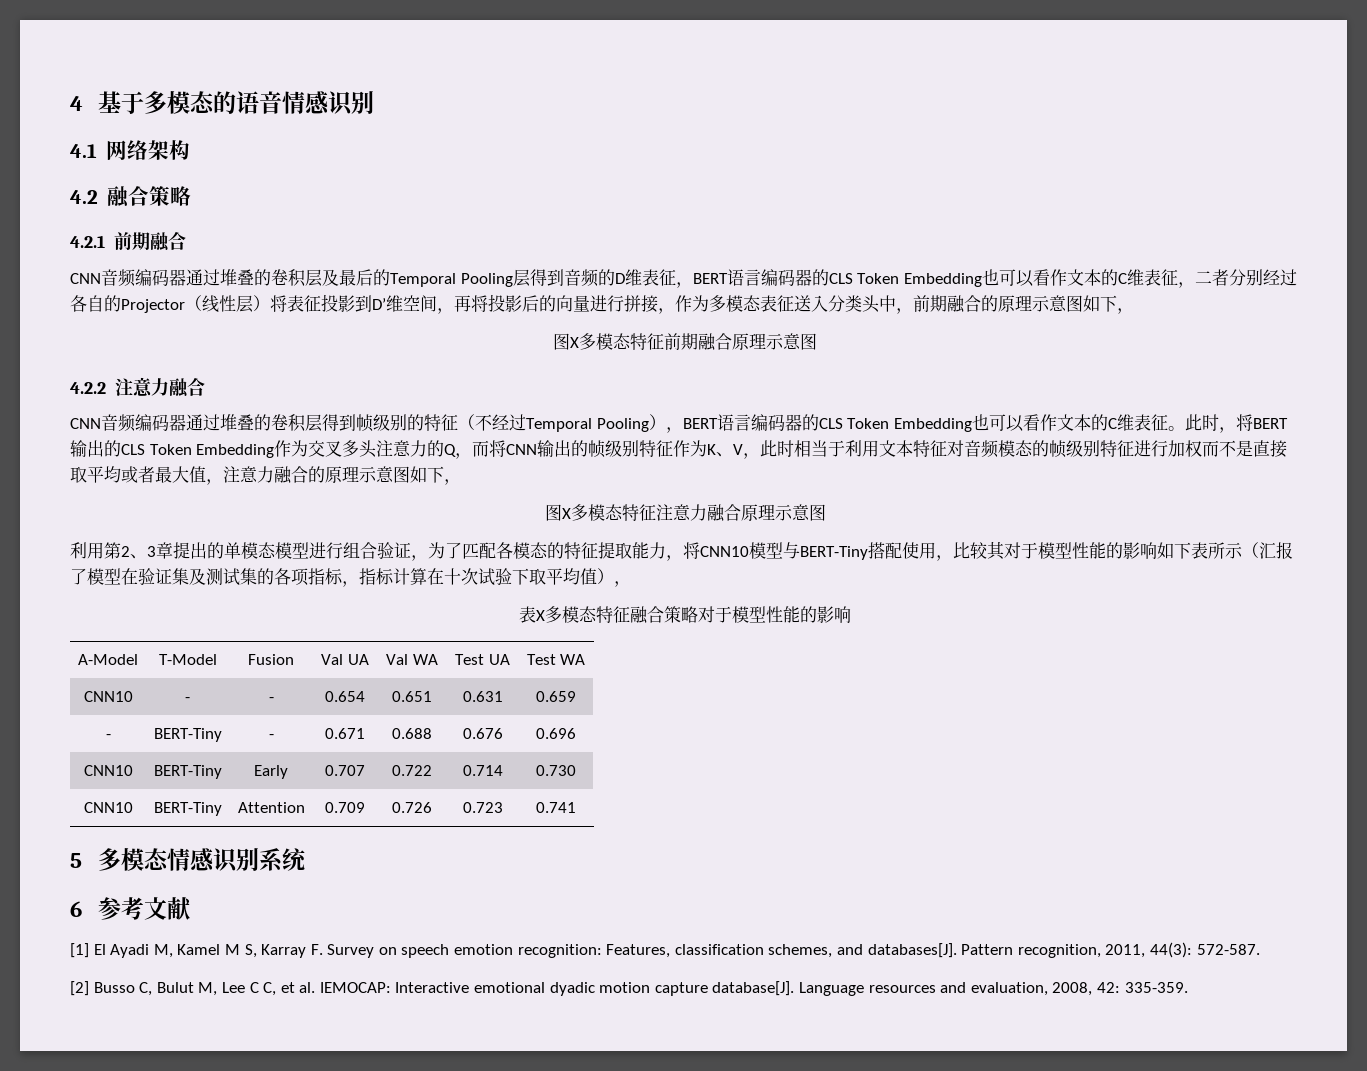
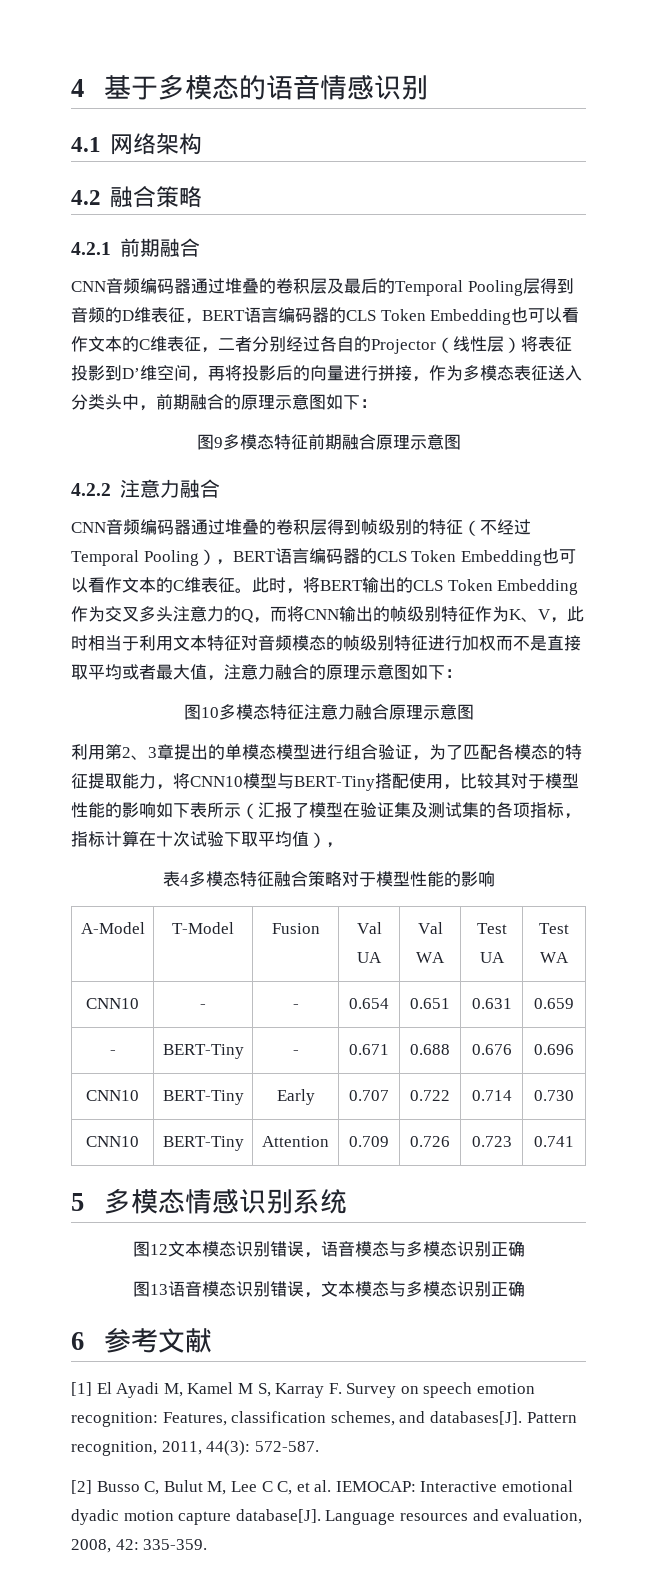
[1117,308,1134,314] [553,333,579,350] ， // 图X -> [360,399,377,408] [196,434,223,450] ： // 图9
[444,479,461,485] [544,504,571,521] ， // 图X -> [445,669,462,678] [183,704,219,720] ： // 图10
[536,610,545,621] X -> [179,874,189,885] 4
(307, 859) none -> [132,1241,525,1258] [132,1281,525,1298] // 图12文本模态识别错误，语音模态与多模态识别正确 // 图13语音模态识别错误，文本模态与多模态识别正确

